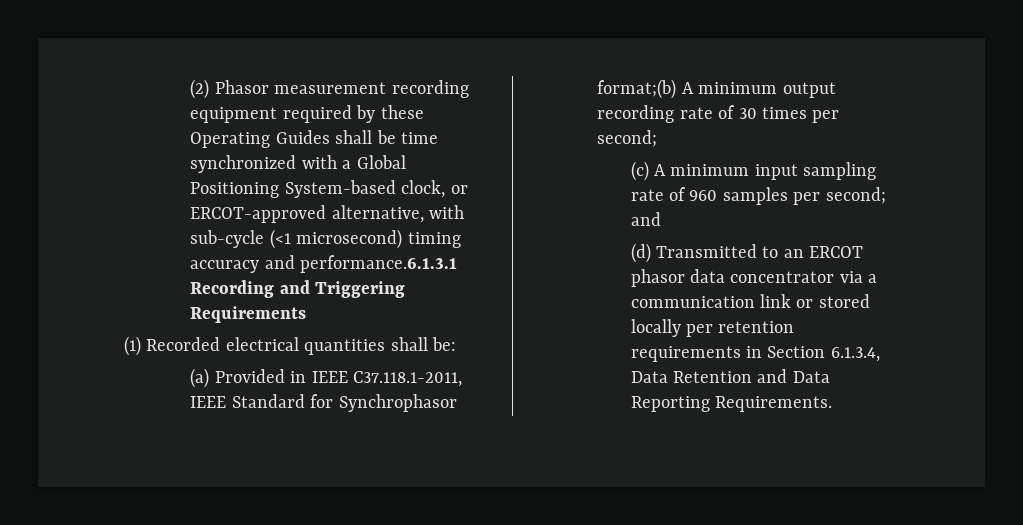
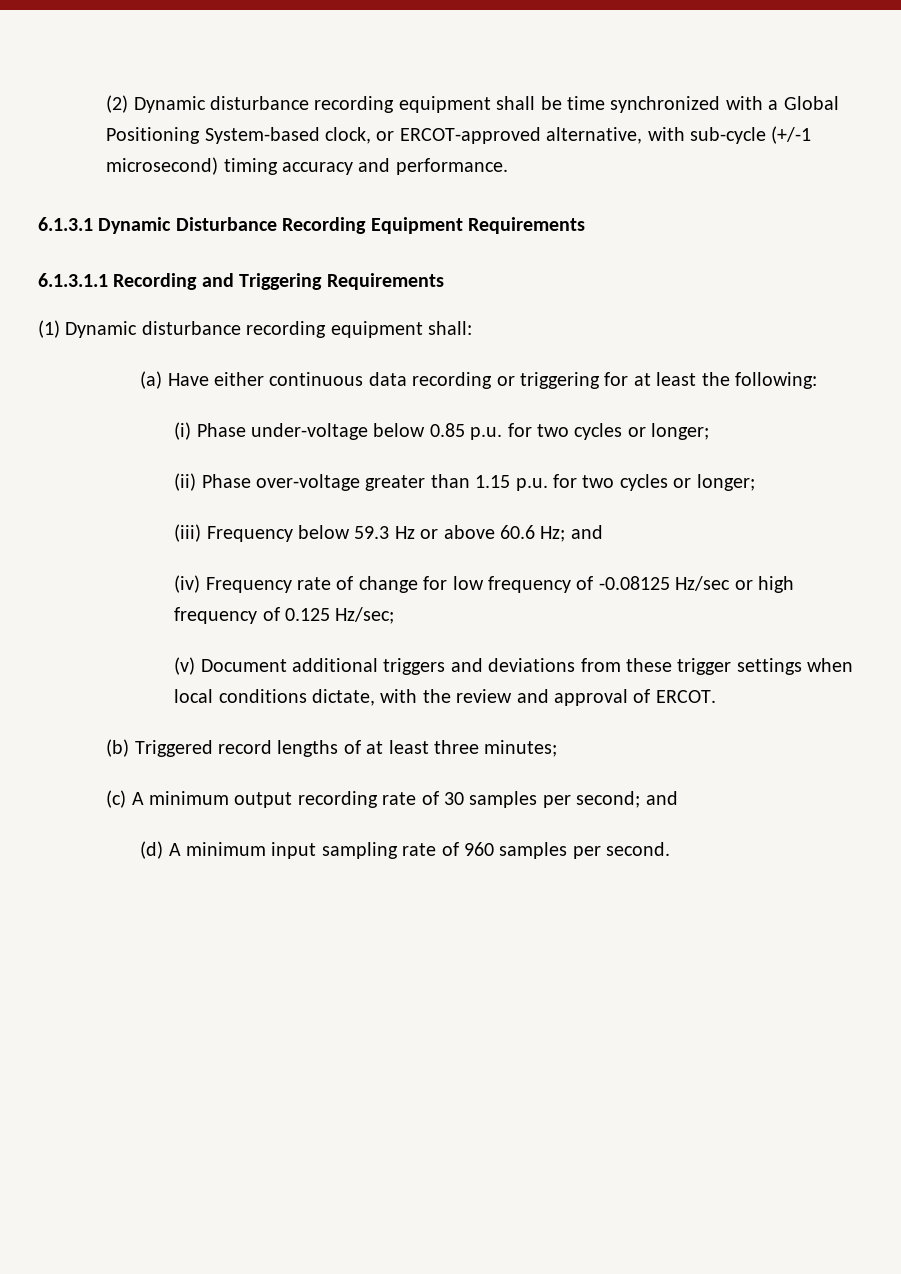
[214,80,469,98] [190,105,424,123] [190,130,330,148] Phasor measurement recording equipment required by these Operating Guides -> [133,96,491,113] Dynamic disturbance recording equipment
[269,229,291,249] (<1 -> [771,126,812,144] (+/-1
[300,255,458,273] performance.6.1.3.1 -> [395,158,508,175] [38,217,585,234] [38,273,108,287] performance. // 6.1.3.1 Dynamic Disturbance Recording Equipment Requirements // 6.1.3.1.1
[146,337,456,355] [190,368,462,388] [190,394,457,412] [597,79,677,99] Recorded electrical quantities shall be: // (a) Provided in IEEE C37.118.1-2011, IEEE Standard for Synchrophasor format;(b) -> [65,321,472,338] [140,371,818,389] [174,422,710,440] [174,473,755,491] [174,524,603,542] [174,575,795,593] [174,607,395,624] [174,657,854,675] [174,689,716,706] [106,739,558,757] [106,790,127,808] Dynamic disturbance recording equipment shall: // (a) Have either continuous data recording or triggering for at least the following: // (i) Phase under-voltage below 0.85 p.u. for two cycles or longer; // (ii) Phase over-voltage greater than 1.15 p.u. for two cycles or longer; // (iii) Frequency below 59.3 Hz or above 60.6 Hz; and // (iv) Frequency rate of change for low frequency of -0.08125 Hz/sec or high frequency of 0.125 Hz/sec; // (v) Document additional triggers and deviations from these trigger settings when local conditions dictate, with the review and approval of ERCOT. // (b) Triggered record lengths of at least three minutes; // (c)
[761,107,840,123] [597,130,658,147] [630,161,649,181] times per second; // (c) -> [469,791,678,808] [140,841,164,859] samples per second; and // (d)
[825,187,886,204] [630,212,661,226] [630,243,864,263] [630,269,878,287] [630,294,870,308] [630,319,795,337] [630,346,880,362] [630,369,830,383] [630,396,832,412] second; and // (d) Transmitted to an ERCOT phasor data concentrator via a communication link or stored locally per retention requirements in Section 6.1.3.4, Data Retention and Data Reporting Requirements. -> [606,842,671,856] second.

